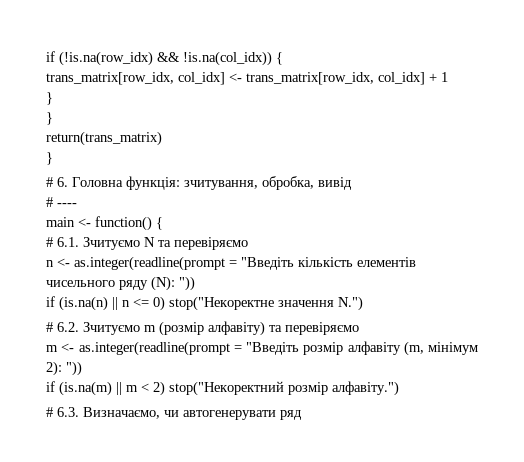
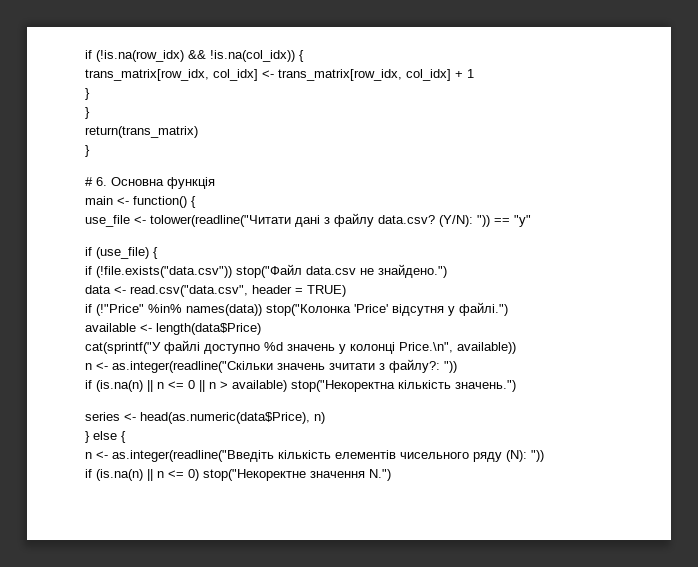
[72,176,352,190] [46,197,77,207] [46,216,163,231] [46,237,248,250] [46,256,294,271] Головна функція: зчитування, обробка, вивід // # ---- // main <- function() { // # 6.1. Зчитуємо N та перевіряємо // n <- as.integer(readline(prompt = "Введіть -> [111,177,215,189] [85,196,196,208] [85,213,531,227] [85,247,158,259] [85,264,447,278] [85,285,346,297] [85,302,508,316] [85,323,261,335] [85,340,516,354] [85,359,457,373] [85,380,516,392] [85,412,325,424] [85,431,126,443] [85,450,274,462] Основна функція // main <- function() { // use_file <- tolower(readline("Читати дані з файлу data.csv? (Y/N): ")) == "y" // if (use_file) { // if (!file.exists("data.csv")) stop("Файл data.csv не знайдено.") // data <- read.csv("data.csv", header = TRUE) // if (!"Price" %in% names(data)) stop("Колонка 'Price' відсутня у файлі.") // available <- length(data$Price) // cat(sprintf("У файлі доступно %d значень у колонці Price.\n", available)) // n <- as.integer(readline("Скільки значень зчитати з файлу?: ")) // if (is.na(n) || n <= 0 || n > available) stop("Некоректна кількість значень.") // series <- head(as.numeric(data$Price), n) // } else { // n <- as.integer(readline("Введіть
[46,321,359,336] [46,341,478,356] [46,361,82,376] [46,381,399,396] [46,407,302,420] // # 6.2. Зчитуємо m (розмір алфавіту) та перевіряємо // m <- as.integer(readline(prompt = "Введіть розмір алфавіту (m, мінімум 2): ")) // if (is.na(m) || m < 2) stop("Некоректний розмір алфавіту.") // # 6.3. Визначаємо, чи автогенерувати ряд -> (391, 475) none

